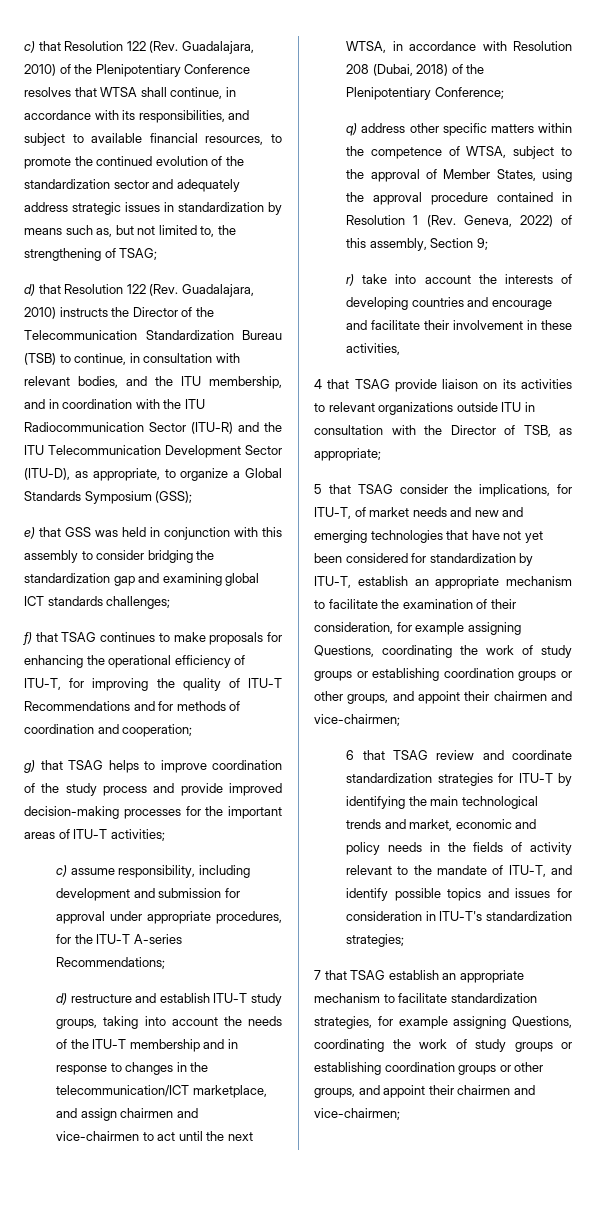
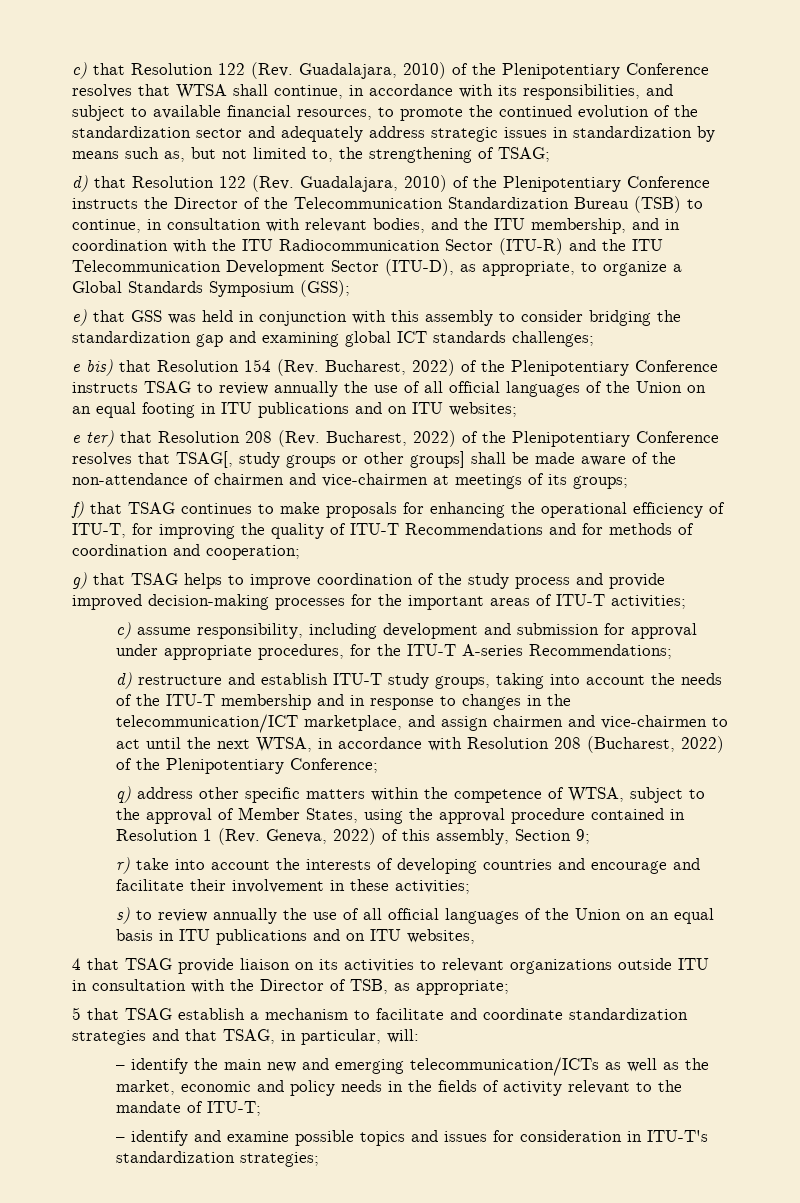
(56, 313) none -> [453,176,710,192] of the Plenipotentiary Conference
(171, 602) none -> [72,359,718,376] [72,381,706,397] [72,402,517,418] [72,430,719,447] [72,451,676,468] [72,473,628,489] // e bis) that Resolution 154 (Rev. Bucharest, 2022) of the Plenipotentiary Conference instructs TSAG to review annually the use of all official languages of the Union on an equal footing in ITU publications and on ITU websites; // e ter) that Resolution 208 (Rev. Bucharest, 2022) of the Plenipotentiary Conference resolves that TSAG[, study groups or other groups] shall be made aware of the non-attendance of chairmen and vice-chairmen at meetings of its groups;
[372,64,449,76] (Dubai, 2018) -> [586,736,724,753] (Bucharest, 2022)
[346,343,401,355] activities, -> [394,880,470,894] [115,907,714,924] [115,929,475,945] activities; // s) to review annually the use of all official languages of the Union on an equal basis in ITU publications and on ITU websites,
[399,484,572,497] [314,507,524,519] [314,530,543,543] [314,553,534,566] [314,576,572,589] [314,599,516,609] [314,622,521,635] [314,645,572,658] [314,668,572,681] [314,691,572,704] [314,714,400,726] [346,750,572,760] [346,773,572,786] [346,796,538,809] [346,819,406,829] consider the implications, for ITU-T, of market needs and new and emerging technologies that have not yet been considered for standardization by ITU-T, establish an appropriate mechanism to facilitate the examination of their consideration, for example assigning Questions, coordinating the work of study groups or establishing coordination groups or other groups, and appoint their chairmen and vice-chairmen; // 6 that TSAG review and coordinate standardization strategies for ITU-T by identifying the main technological trends and -> [178,1008,688,1020] [72,1029,419,1045] [115,1057,709,1076] establish a mechanism to facilitate and coordinate standardization strategies and that TSAG, in particular, will: // – identify the main new and emerging telecommunication/ICTs as well as the
[508,865,572,877] [346,888,389,901] ITU-T, and identify -> [206,1101,261,1116] [115,1130,289,1146] ITU-T; // – identify and examine
[314,970,524,983] [314,993,537,1003] [314,1016,572,1029] [314,1039,572,1052] [314,1062,544,1075] [314,1085,535,1098] [314,1108,400,1120] // 7 that TSAG establish an appropriate mechanism to facilitate standardization strategies, for example assigning Questions, coordinating the work of study groups or establishing coordination groups or other groups, and appoint their chairmen and vice-chairmen; -> (319, 1159) none

